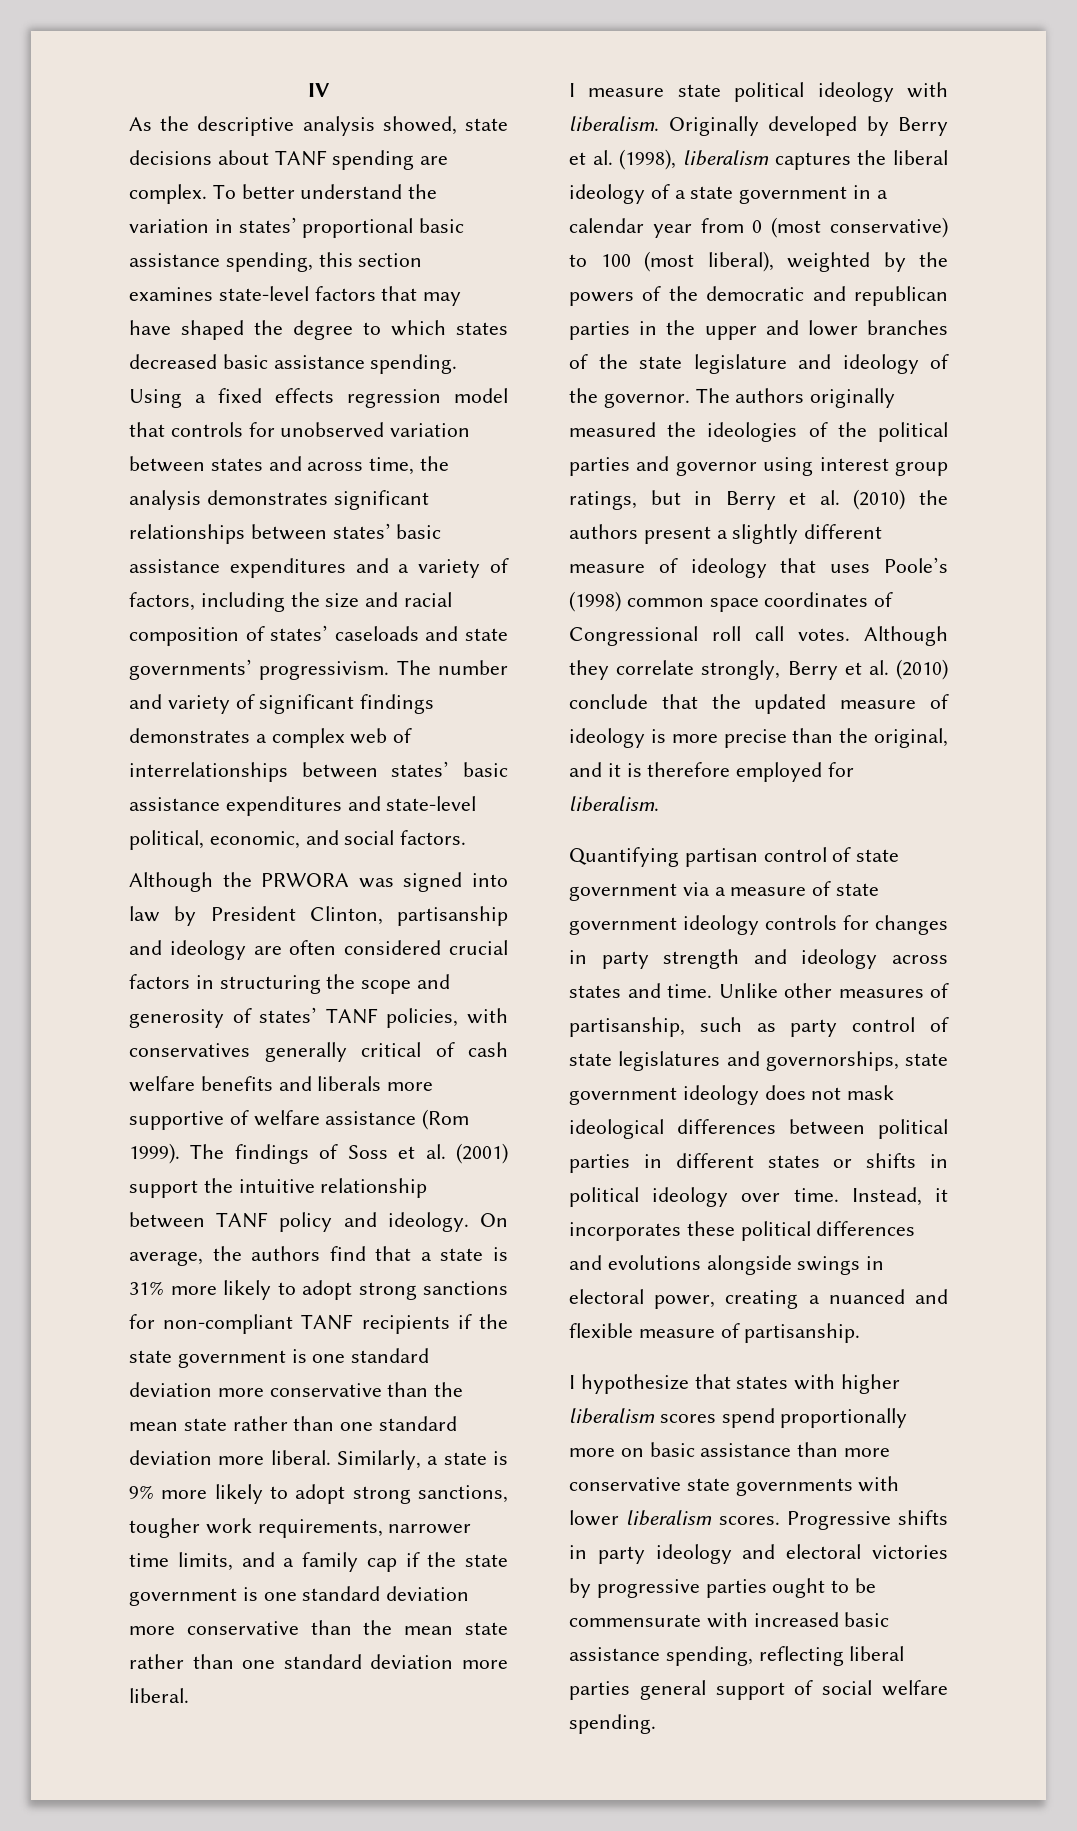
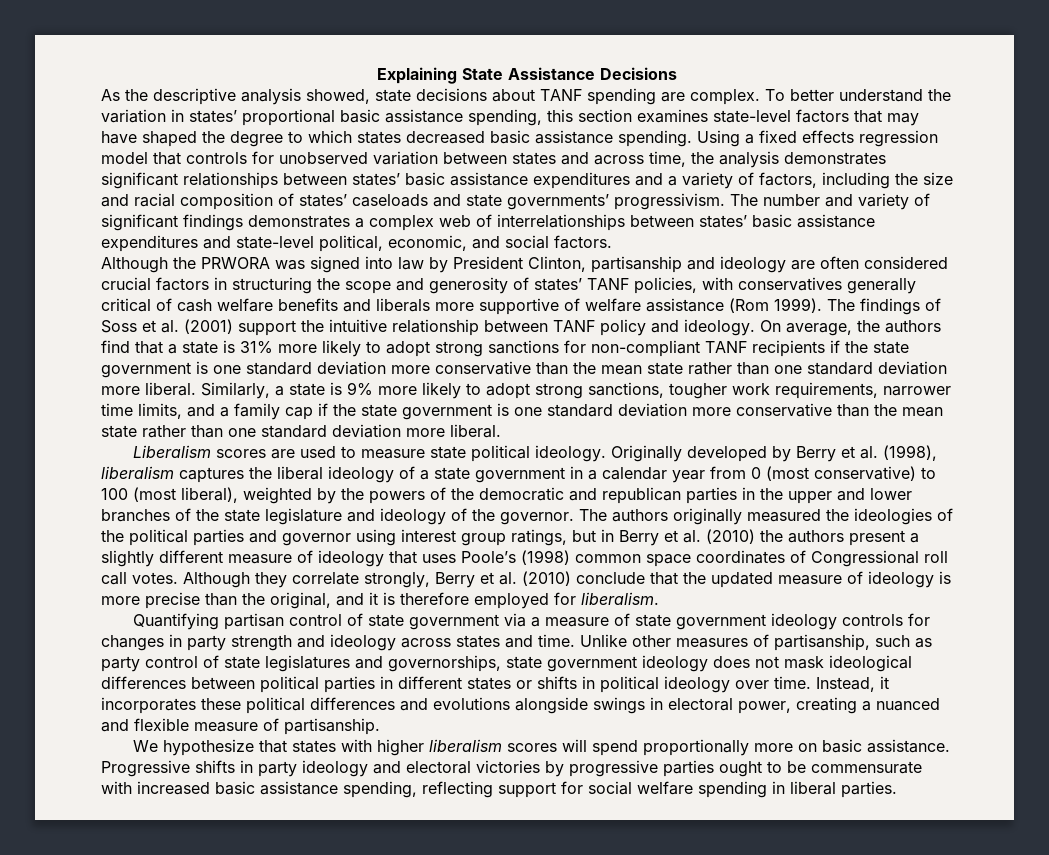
[308,83,330,97] IV -> [377,67,677,84] Explaining State Assistance Decisions
[569,82,948,102] [569,116,659,132] I measure state political ideology with liberalism. -> [133,445,607,462] Liberalism scores are used to measure state political ideology.
[569,1375,575,1389] I -> [133,740,159,752] We
(716, 1418) none -> [562,739,588,752] will
[700,1442,891,1457] [569,1476,900,1496] [569,1510,780,1526] assistance than more conservative state governments with lower liberalism scores. -> [867,739,951,753] assistance.
[849,1646,905,1661] [569,1680,948,1700] [569,1714,656,1734] liberal parties general support of social welfare spending. -> [498,781,897,798] support for social welfare spending in liberal parties.

